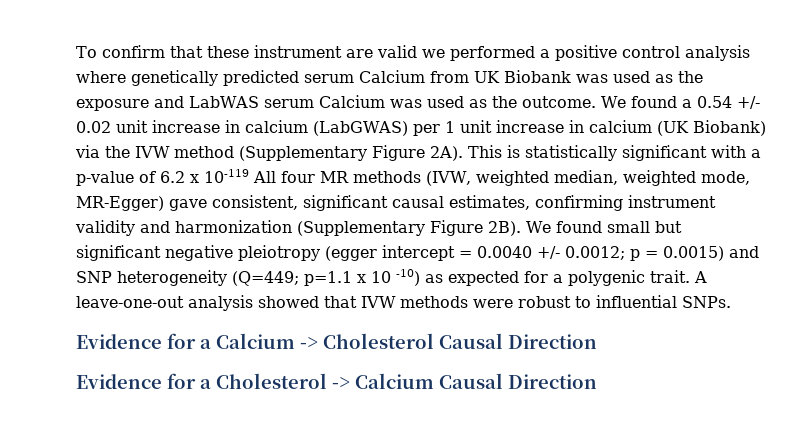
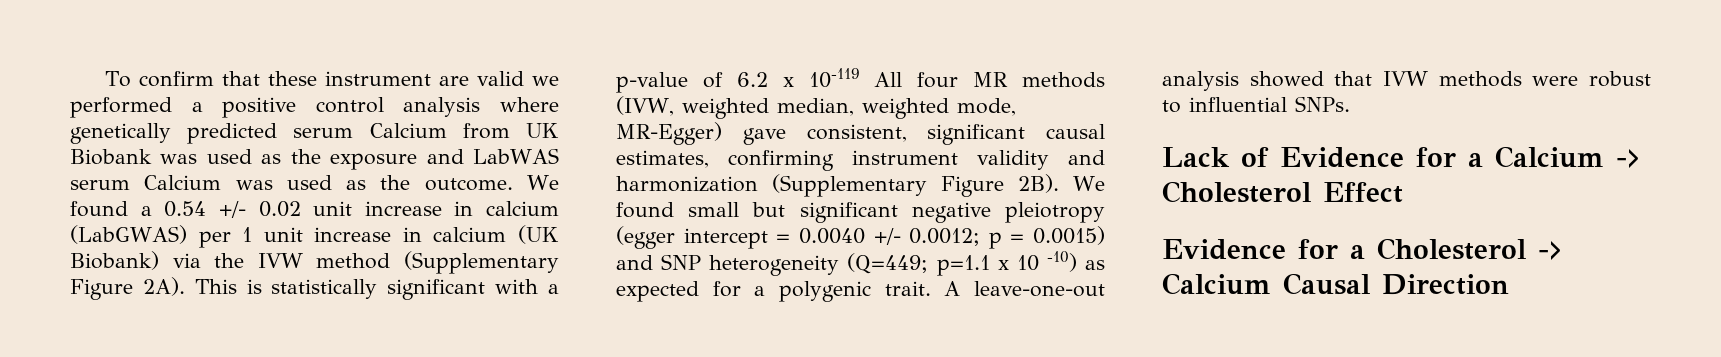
(731, 302) none -> [1162,147,1269,167] Lack of
[439,333,597,349] Causal Direction -> [1323,182,1403,203] Effect

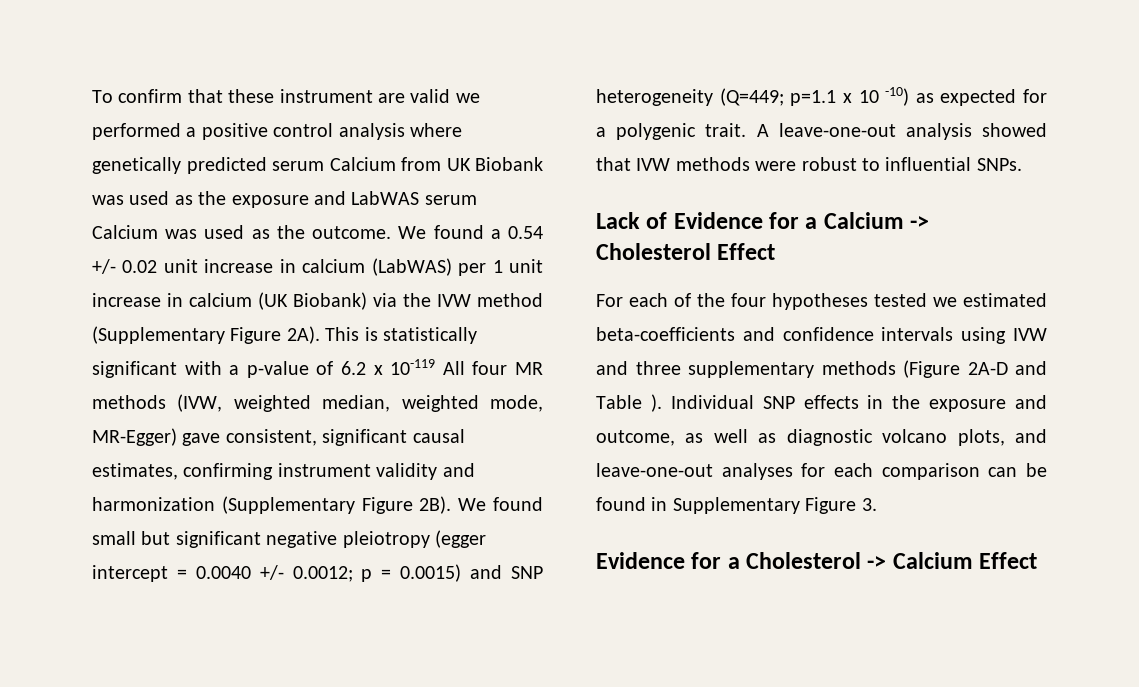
[70,225,187,244] (LabGWAS) -> [371,258,452,276] (LabWAS)
(1403, 192) none -> [596,293,1047,310] [596,327,1047,344] [596,360,1047,378] [596,394,1047,412] [596,429,1047,446] [596,463,1047,480] [596,497,877,514] // For each of the four hypotheses tested we estimated beta-coefficients and confidence intervals using IVW and three supplementary methods (Figure 2A-D and Table ). Individual SNP effects in the exposure and outcome, as well as diagnostic volcano plots, and leave-one-out analyses for each comparison can be found in Supplementary Figure 3.
[1283,273,1509,295] Causal Direction -> [979,552,1038,569] Effect

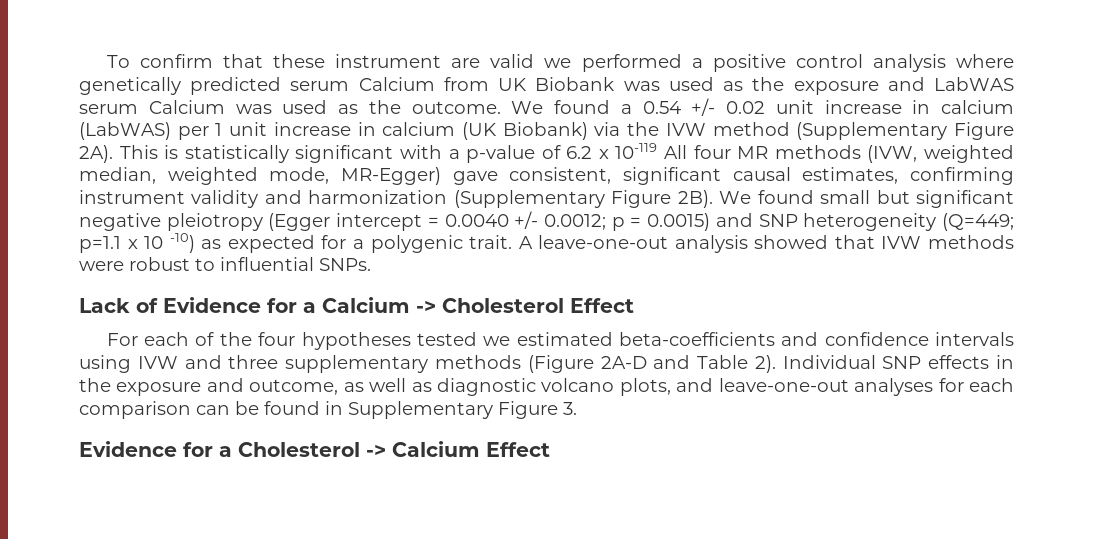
[435,530,486,548] (egger -> [268,213,331,231] (Egger
[650,394,662,412] ). -> [754,355,776,373] 2).

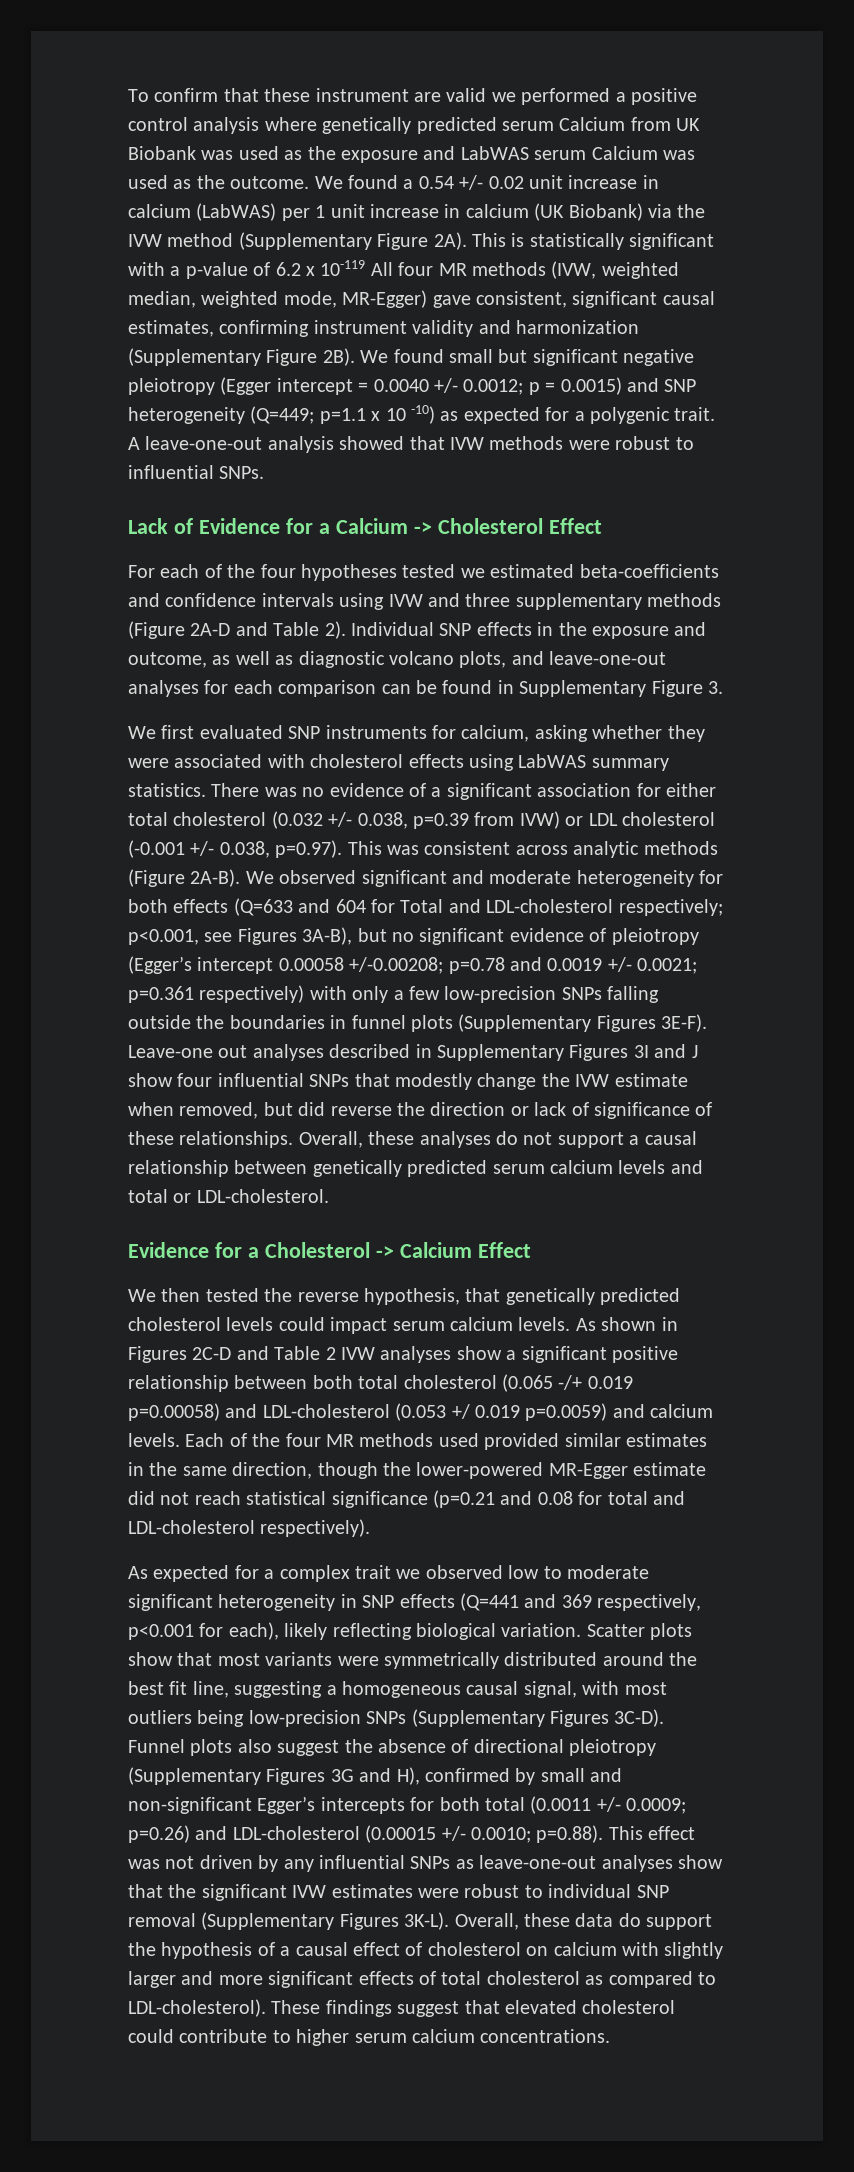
(577, 408) none -> [128,725,705,742] [128,754,669,771] [128,783,716,800] [128,811,715,829] [128,840,718,858] [128,869,724,887] [128,898,723,916] [128,927,699,945] [128,956,698,974] [128,985,660,1003] [128,1014,708,1032] [128,1044,698,1061] [128,1073,688,1090] [128,1102,713,1119] [128,1131,697,1148] [128,1160,703,1177] [128,1189,329,1203] // We first evaluated SNP instruments for calcium, asking whether they were associated with cholesterol effects using LabWAS summary statistics. There was no evidence of a significant association for either total cholesterol (0.032 +/- 0.038, p=0.39 from IVW) or LDL cholesterol (-0.001 +/- 0.038, p=0.97). This was consistent across analytic methods (Figure 2A-B). We observed significant and moderate heterogeneity for both effects (Q=633 and 604 for Total and LDL-cholesterol respectively; p<0.001, see Figures 3A-B), but no significant evidence of pleiotropy (Egger’s intercept 0.00058 +/-0.00208; p=0.78 and 0.0019 +/- 0.0021; p=0.361 respectively) with only a few low-precision SNPs falling outside the boundaries in funnel plots (Supplementary Figures 3E-F). Leave-one out analyses described in Supplementary Figures 3I and J show four influential SNPs that modestly change the IVW estimate when removed, but did reverse the direction or lack of significance of these relationships. Overall, these analyses do not support a causal relationship between genetically predicted serum calcium levels and total or LDL-cholesterol.
(550, 449) none -> [128,1288,681,1305] [128,1317,678,1334] [128,1346,678,1363] [128,1374,633,1392] [128,1403,714,1421] [128,1433,707,1450] [128,1462,707,1479] [128,1490,685,1508] [128,1519,371,1537] [128,1565,649,1582] [128,1593,702,1611] [128,1622,693,1640] [128,1652,698,1669] [128,1681,667,1698] [128,1709,665,1727] [128,1739,657,1756] [128,1767,623,1785] [128,1796,687,1814] [128,1825,696,1843] [128,1855,723,1872] [128,1884,669,1901] [128,1912,713,1930] [128,1942,724,1959] [128,1971,716,1988] [128,1999,676,2017] [128,2029,611,2046] // We then tested the reverse hypothesis, that genetically predicted cholesterol levels could impact serum calcium levels. As shown in Figures 2C-D and Table 2 IVW analyses show a significant positive relationship between both total cholesterol (0.065 -/+ 0.019 p=0.00058) and LDL-cholesterol (0.053 +/ 0.019 p=0.0059) and calcium levels. Each of the four MR methods used provided similar estimates in the same direction, though the lower-powered MR-Egger estimate did not reach statistical significance (p=0.21 and 0.08 for total and LDL-cholesterol respectively). // As expected for a complex trait we observed low to moderate significant heterogeneity in SNP effects (Q=441 and 369 respectively, p<0.001 for each), likely reflecting biological variation. Scatter plots show that most variants were symmetrically distributed around the best fit line, suggesting a homogeneous causal signal, with most outliers being low-precision SNPs (Supplementary Figures 3C-D). Funnel plots also suggest the absence of directional pleiotropy (Supplementary Figures 3G and H), confirmed by small and non-significant Egger’s intercepts for both total (0.0011 +/- 0.0009; p=0.26) and LDL-cholesterol (0.00015 +/- 0.0010; p=0.88). This effect was not driven by any influential SNPs as leave-one-out analyses show that the significant IVW estimates were robust to individual SNP removal (Supplementary Figures 3K-L). Overall, these data do support the hypothesis of a causal effect of cholesterol on calcium with slightly larger and more significant effects of total cholesterol as compared to LDL-cholesterol). These findings suggest that elevated cholesterol could contribute to higher serum calcium concentrations.

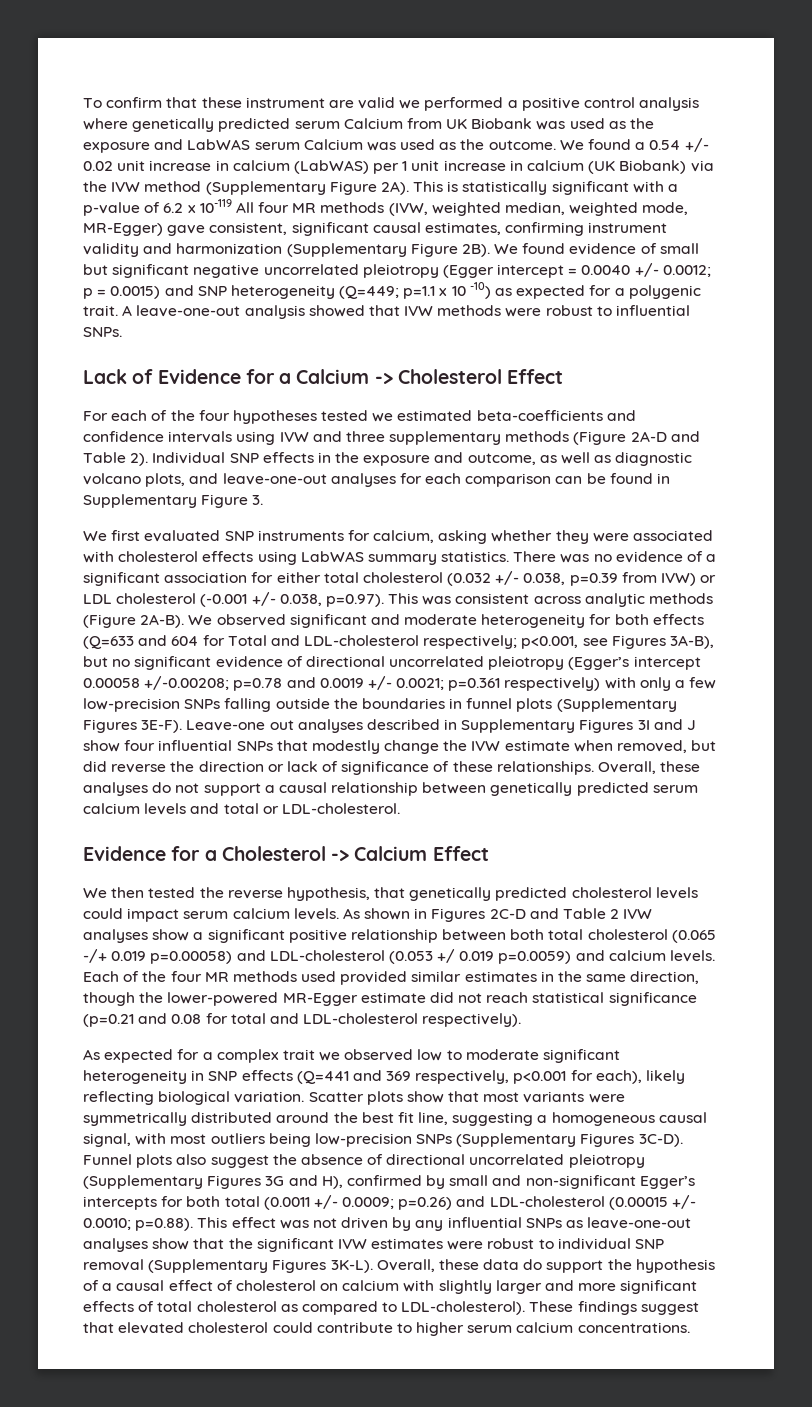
(444, 356) none -> [569,243,657,255] evidence of
(695, 357) none -> [263,264,359,275] uncorrelated
(607, 935) none -> [305,656,485,667] directional uncorrelated
(564, 1746) none -> [469,1154,565,1165] uncorrelated

